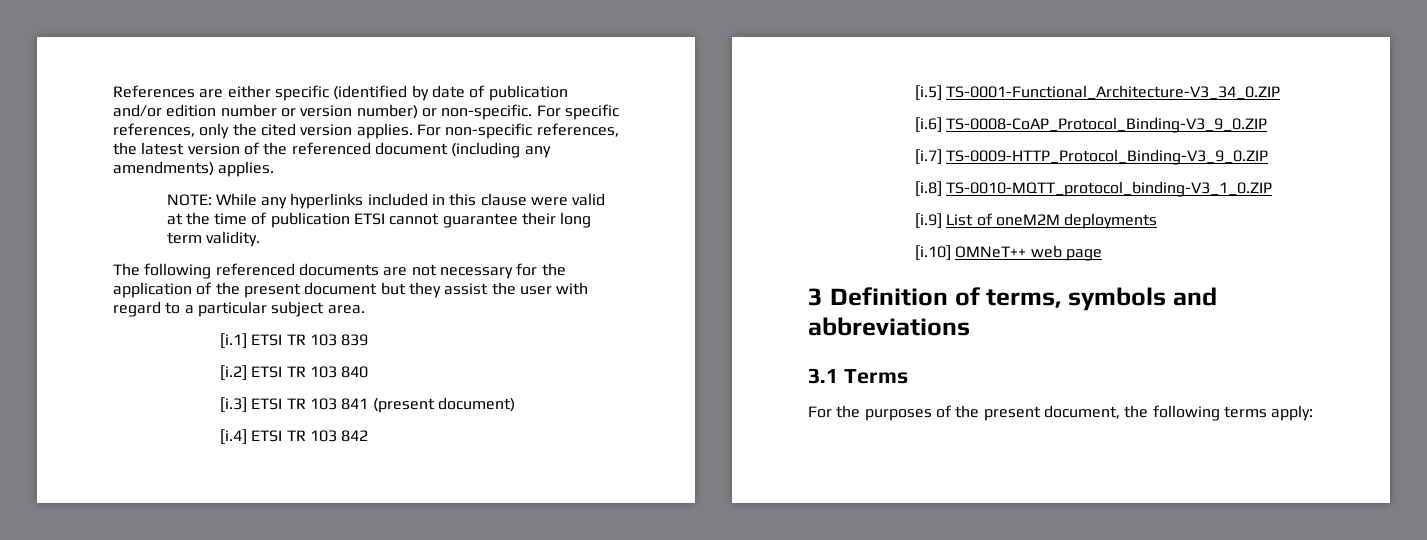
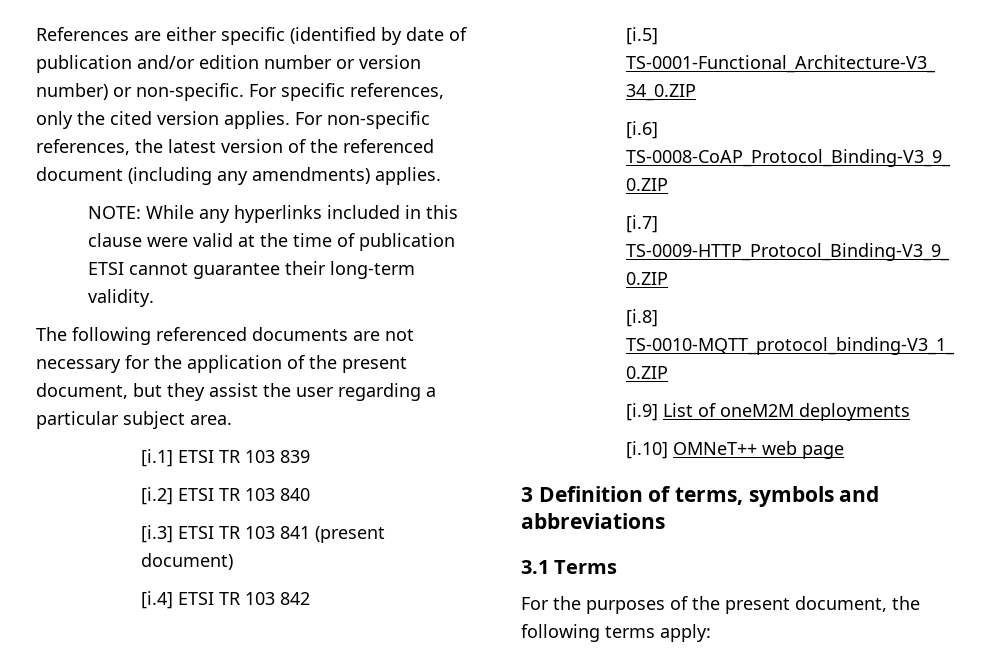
[560,212,592,228] [166,232,202,244] long term -> [330,261,416,279] long-term
[304,282,378,295] document -> [36,383,128,399] document,
[556,282,589,295] [113,301,181,317] with regard to -> [338,383,421,401] regarding

